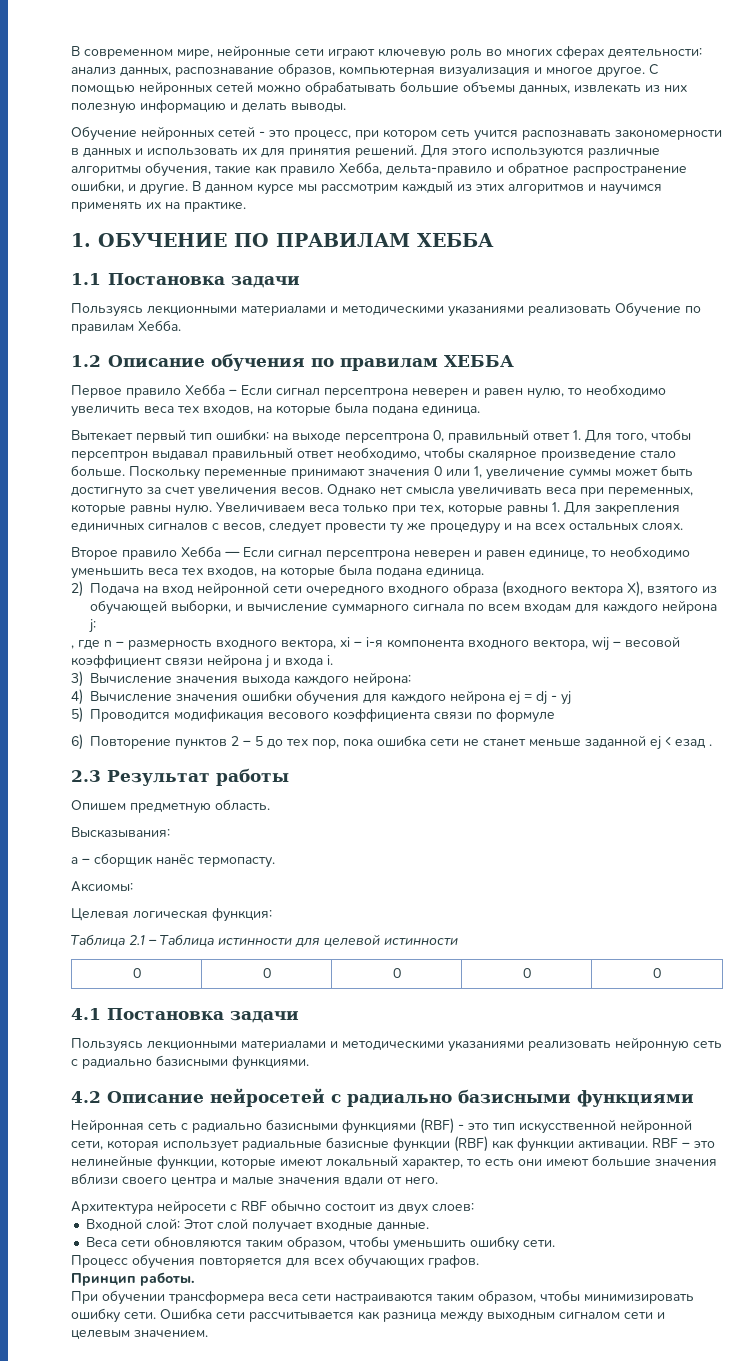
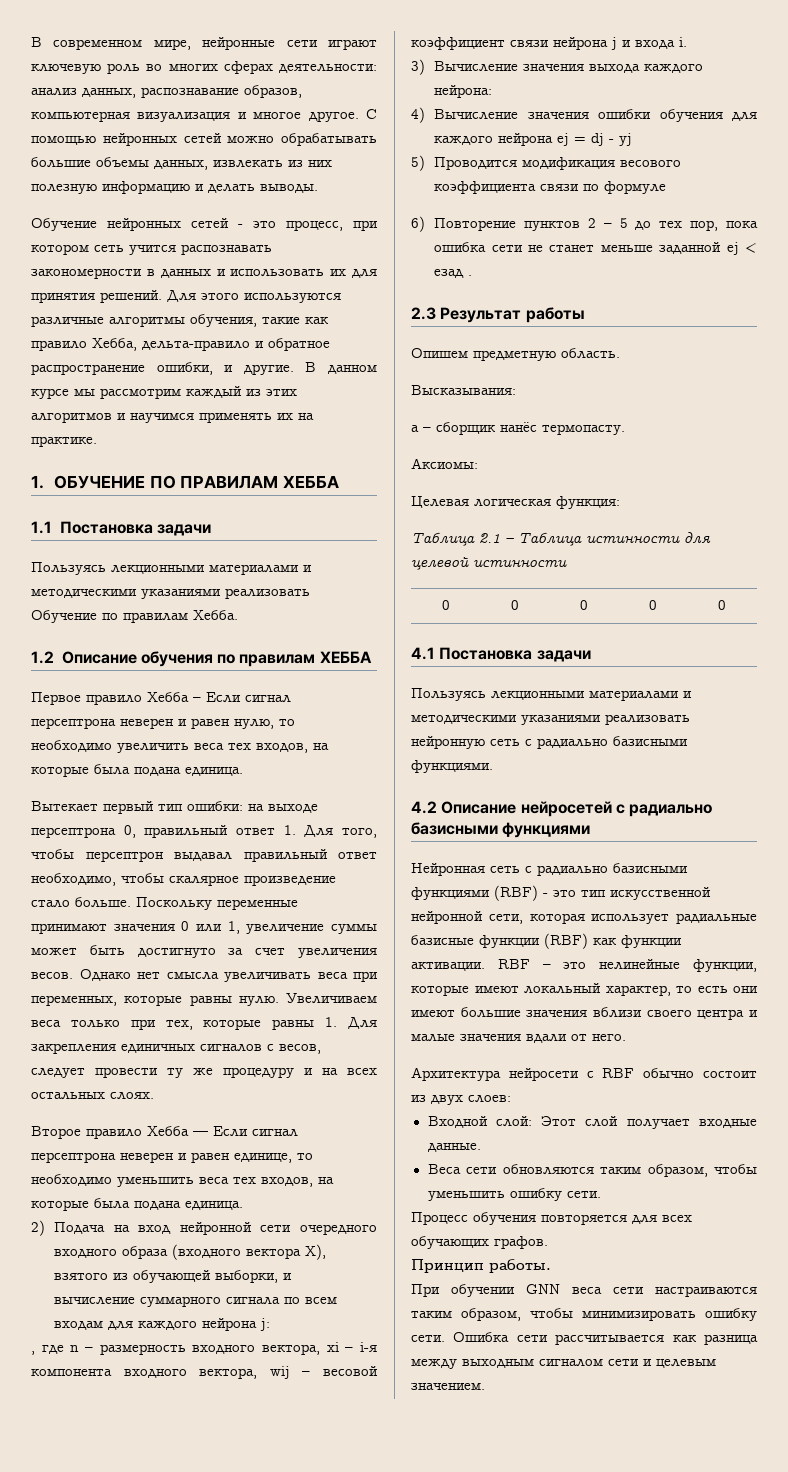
[168,1290,264,1304] трансформера -> [526,1284,560,1294] GNN

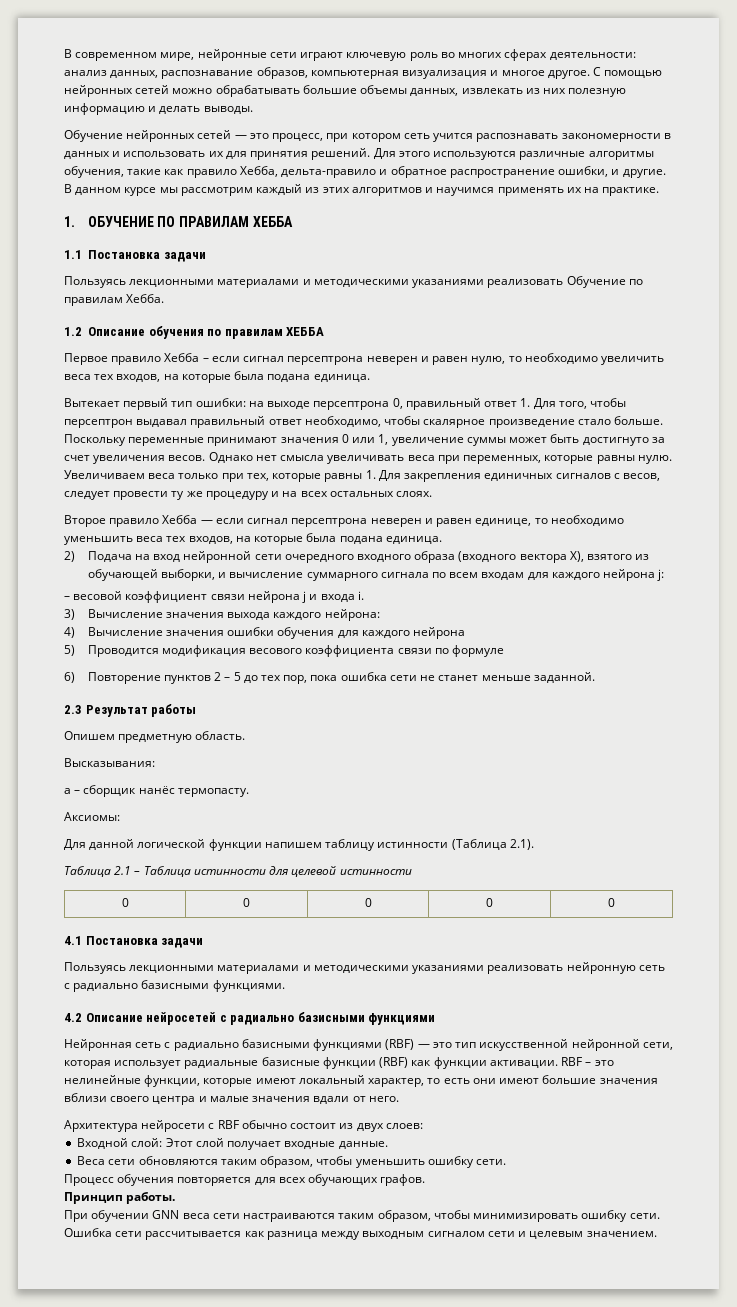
[238,224,243,228] - -> [234,135,247,139] —
[206,692,241,703] Если -> [211,356,240,362] если
[213,1126,248,1137] Если -> [215,518,244,524] если
[31,1342,378,1355] [31,1366,290,1379] , где n – размерность входного вектора, xi – i-я компонента входного вектора, wij -> (665, 575) none
[557,133,633,146] еj = dj - yj -> (465, 633) none
[659,242,757,255] [434,269,473,278] заданной еj < езад . -> [533,672,595,683] заданной.
[411,496,620,509] Целевая логическая функция: -> [64,839,534,851] Для данной логической функции напишем таблицу истинности (Таблица 2.1).
[543,893,548,897] - -> [417,1044,430,1048] —

